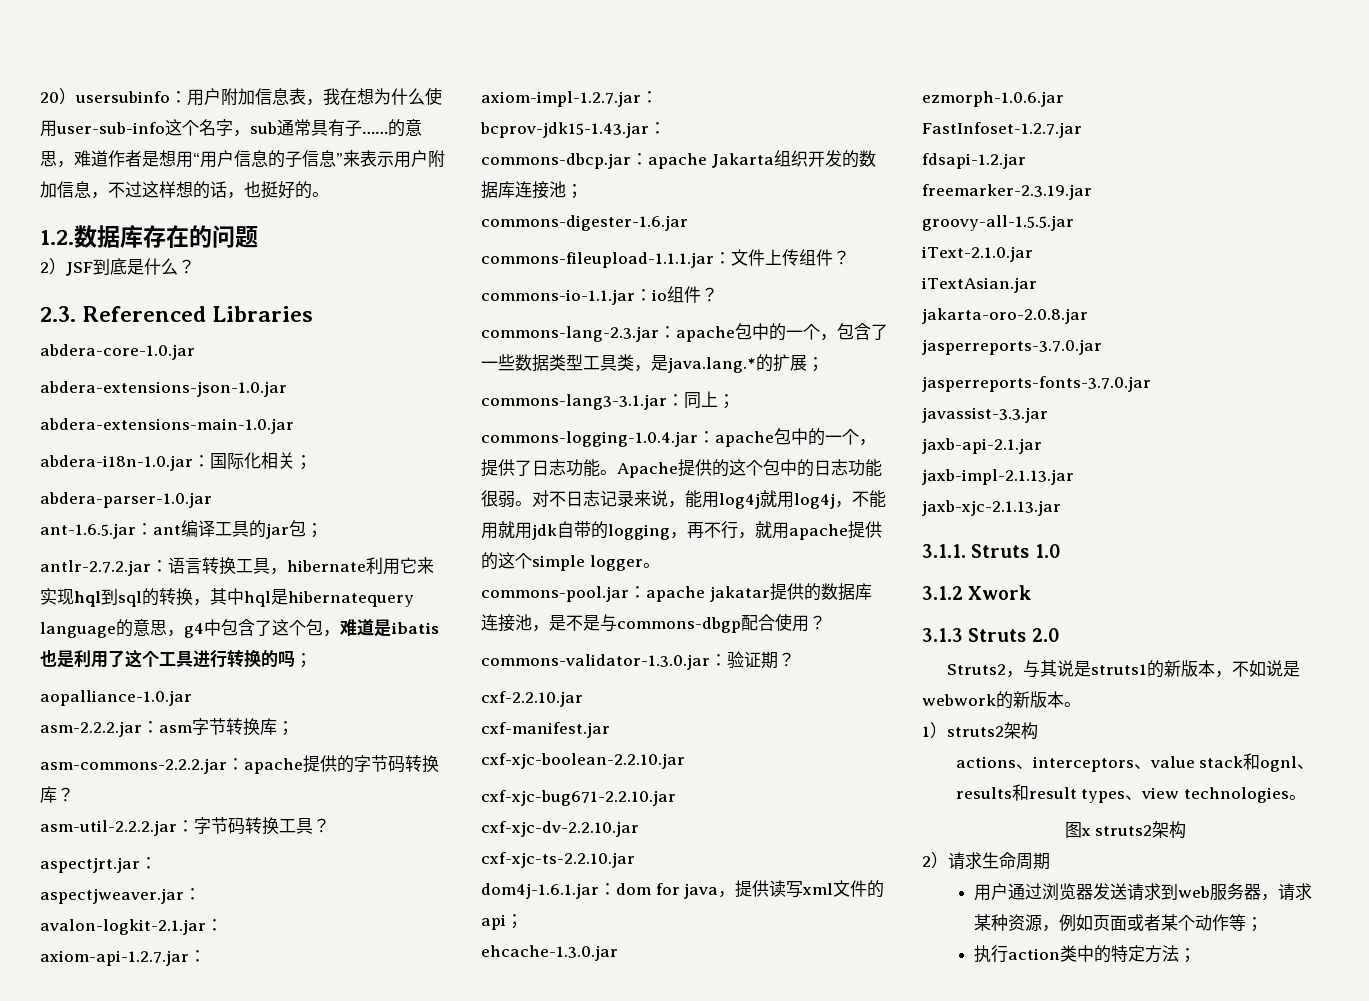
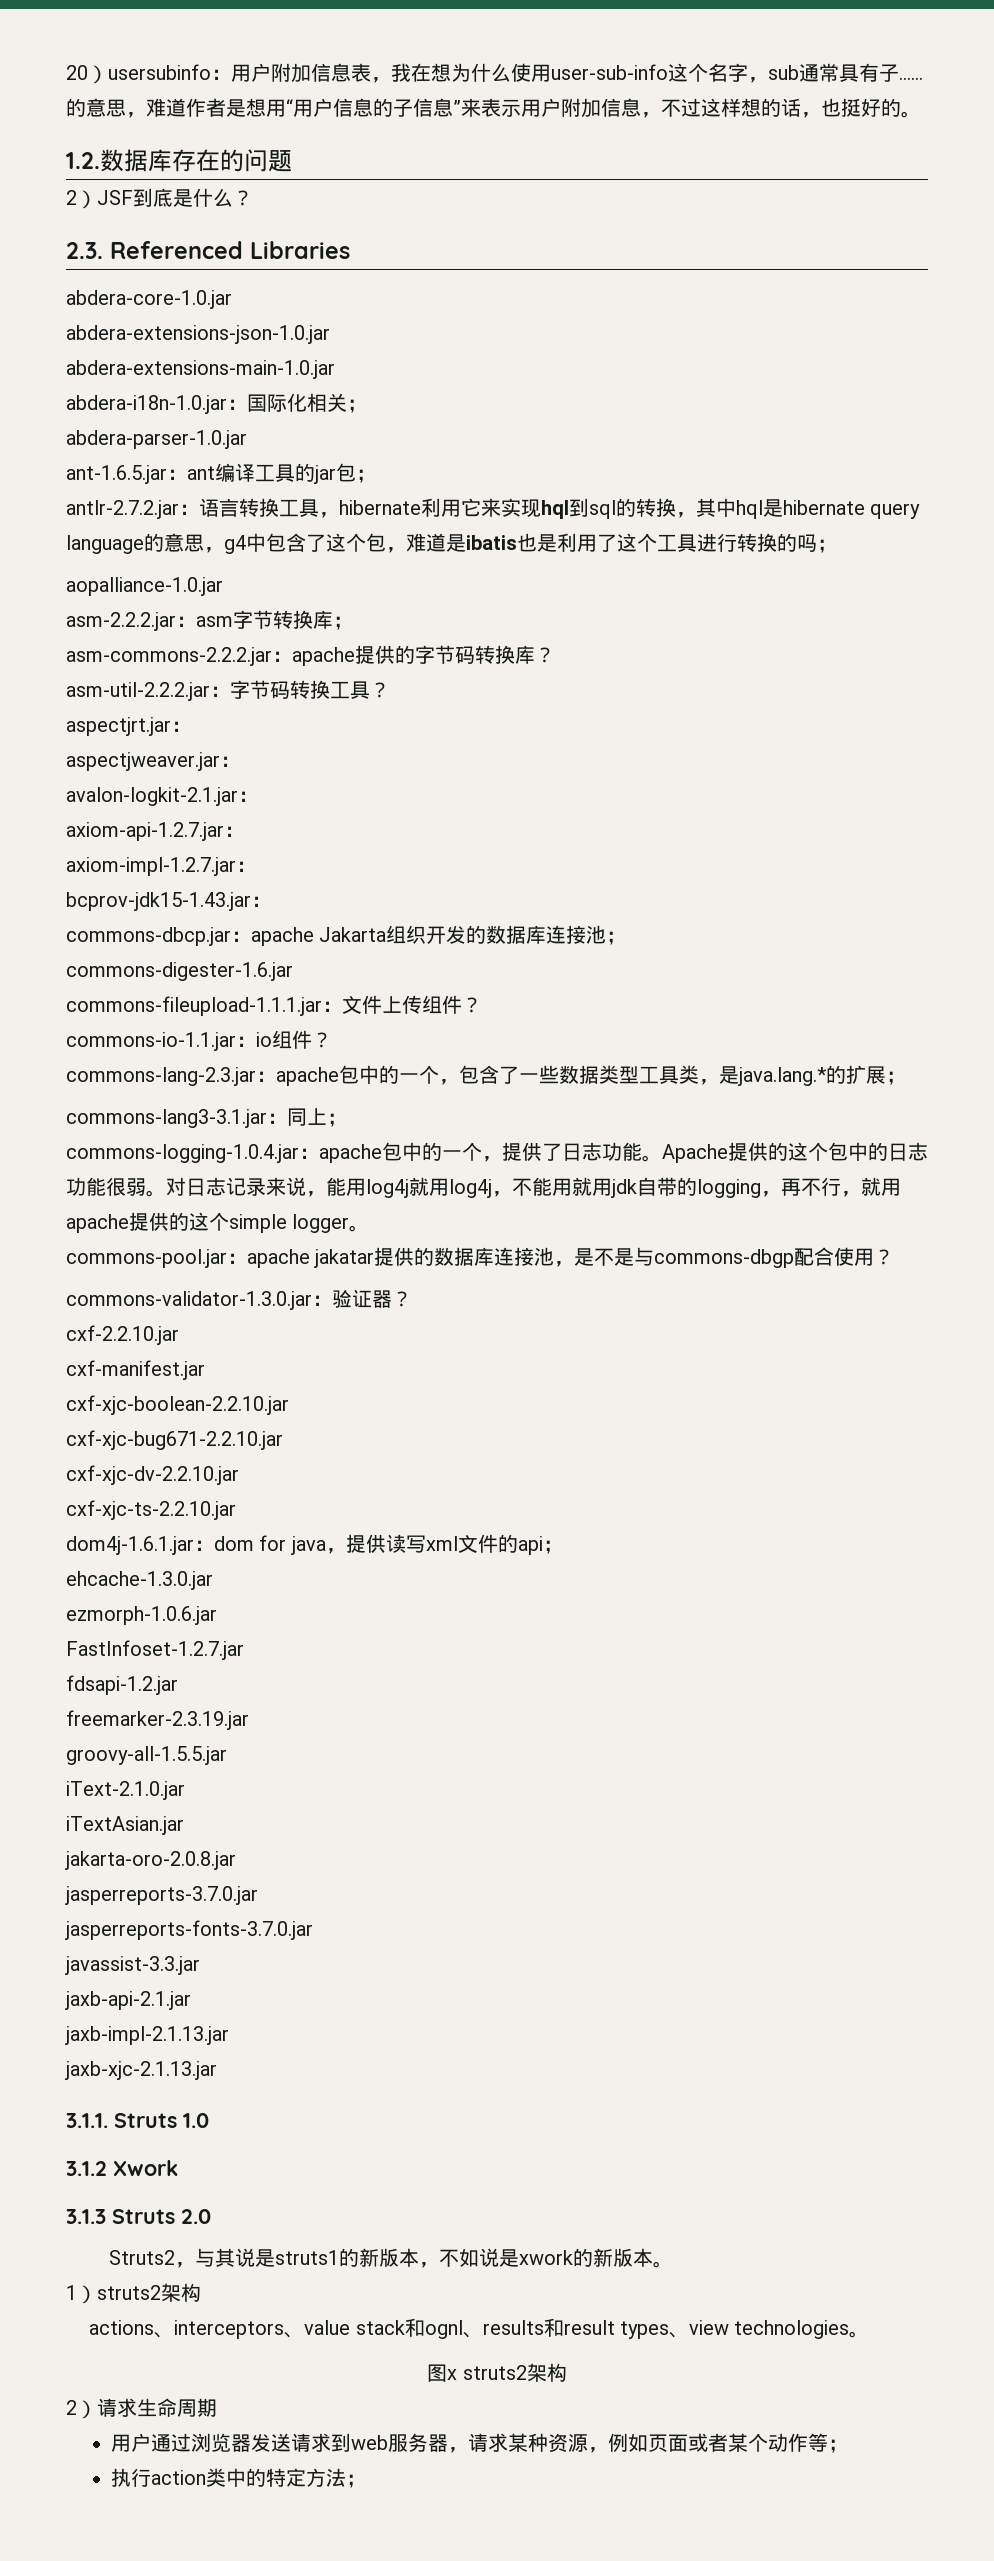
[288,591,414,607] hibernatequery -> [783,500,921,519] hibernate query
[549,491,566,507] 不 -> (186, 1186) none
[761,651,778,669] 期 -> [372,1290,392,1308] 器
[922,694,996,706] webwork -> [519,2250,574,2265] xwork

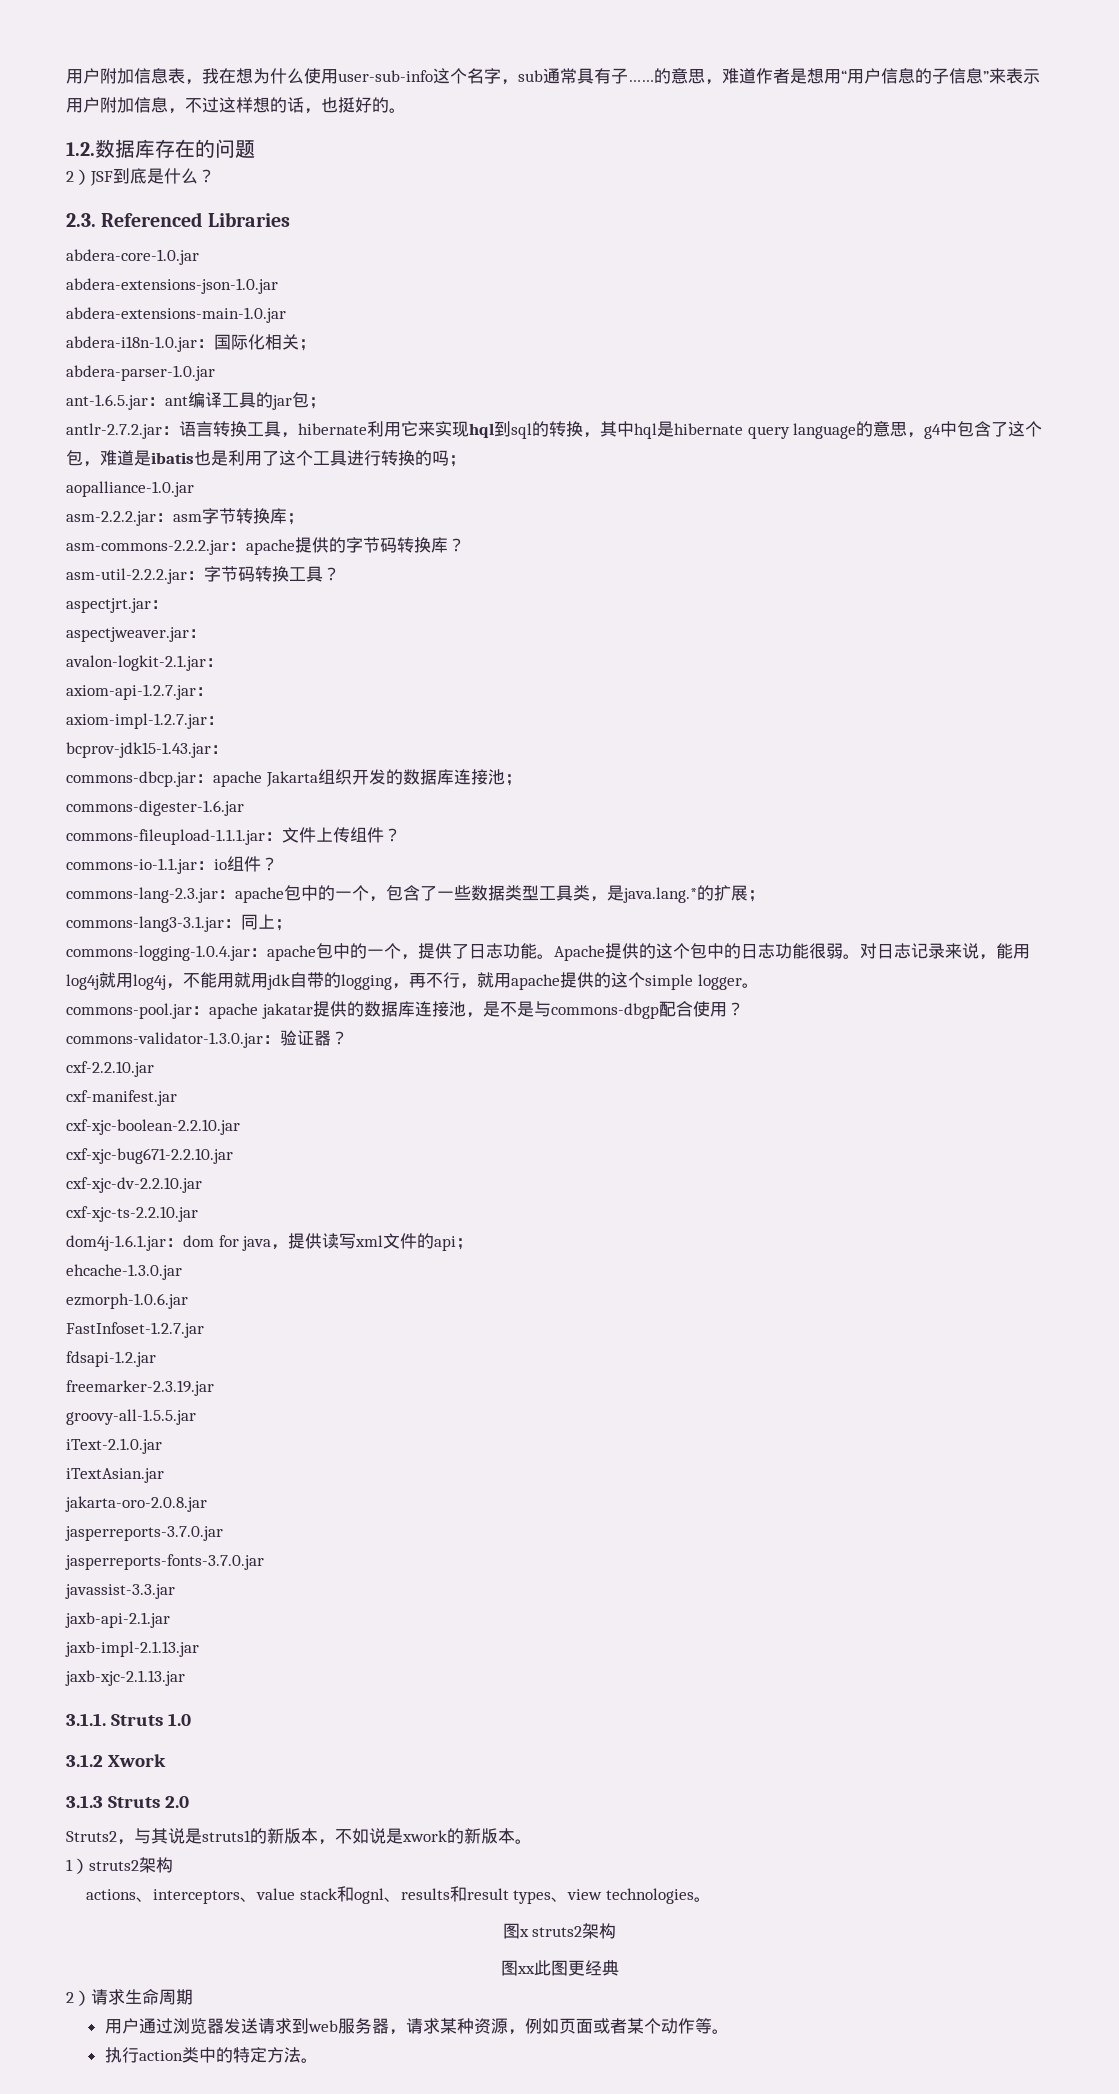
[66,64,231,84] 20）usersubinfo： -> (66, 76) none
(567, 2372) none -> [500,1960,619,1976] // 图xx此图更经典
[828,2439,849,2453] ； -> [711,2029,729,2034] 。
[346,2474,367,2488] ； -> [300,2058,318,2063] 。

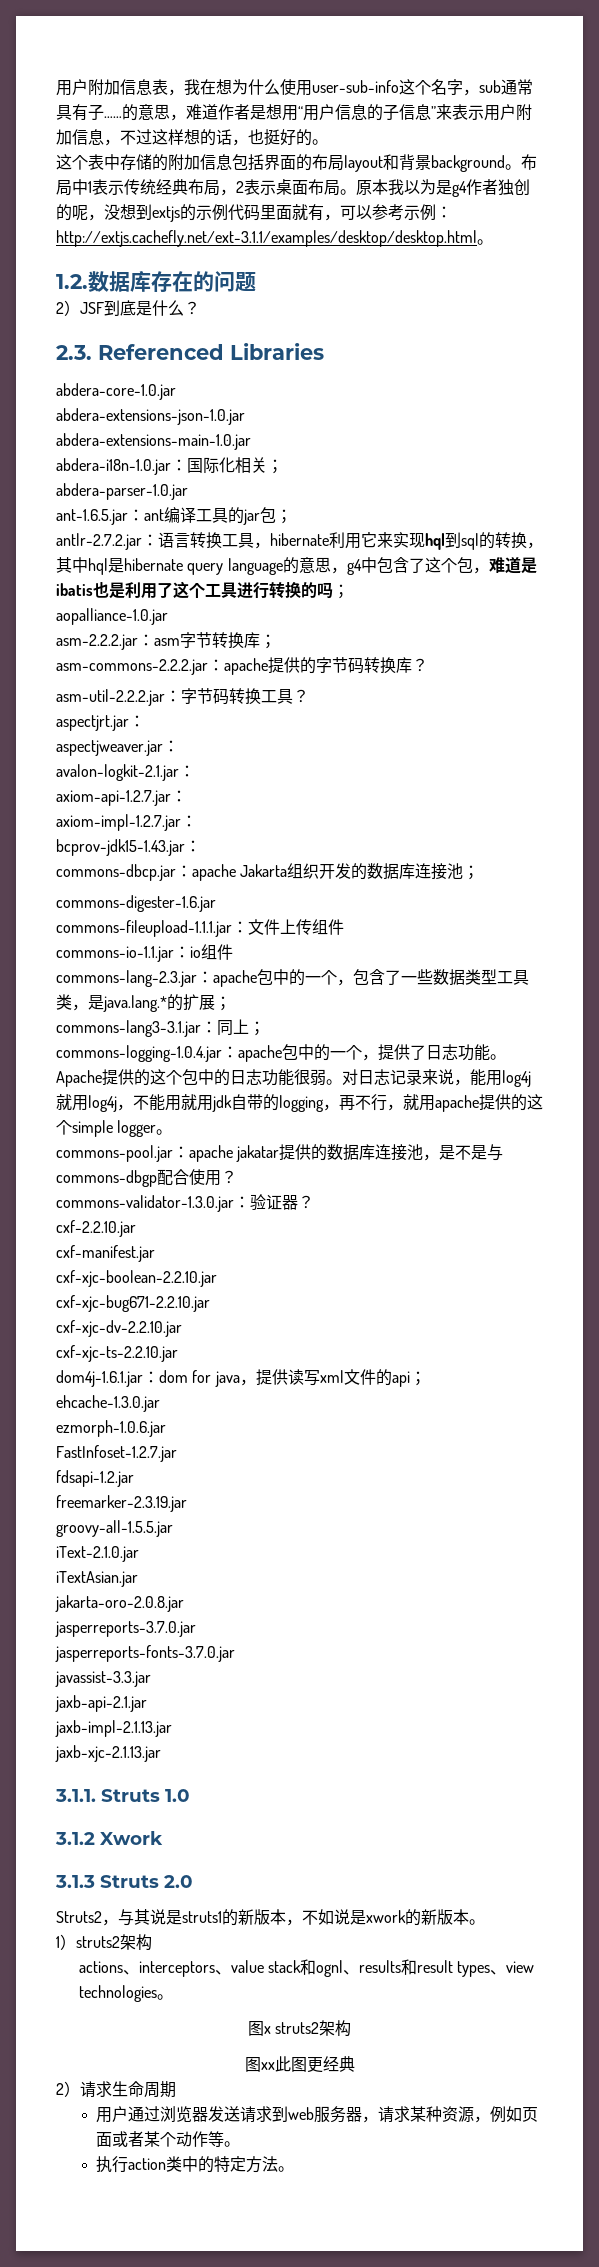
(406, 110) none -> [56,154,537,172] [56,179,530,197] [56,204,452,222] [56,230,493,247] // 这个表中存储的附加信息包括界面的布局layout和背景background。布局中1表示传统经典布局，2表示桌面布局。原本我以为是g4作者独创的呢，没想到extjs的示例代码里面就有，可以参考示例：http://extjs.cachefly.net/ext-3.1.1/examples/desktop/desktop.html。
[384,828,401,842] ？ -> (344, 927) none
[261,857,278,871] ？ -> (233, 952) none

